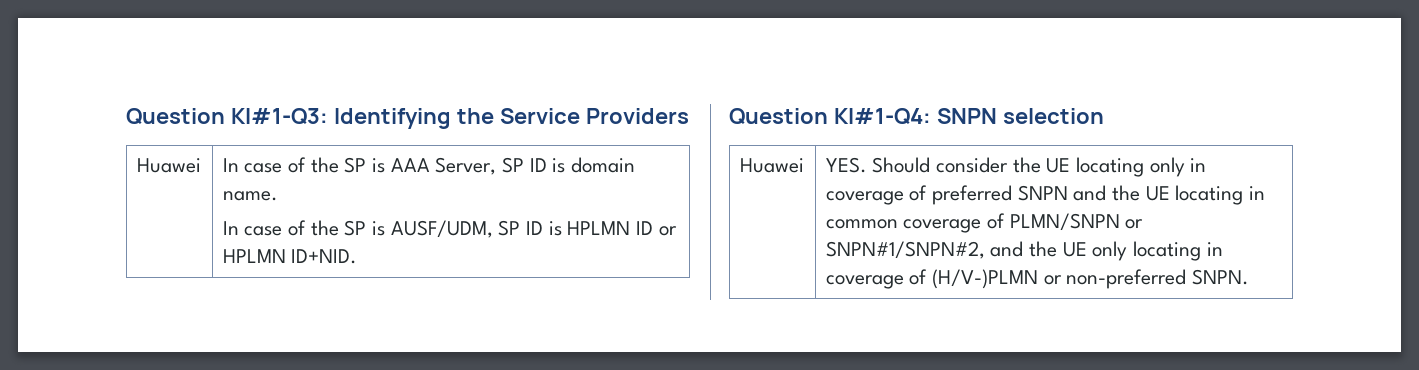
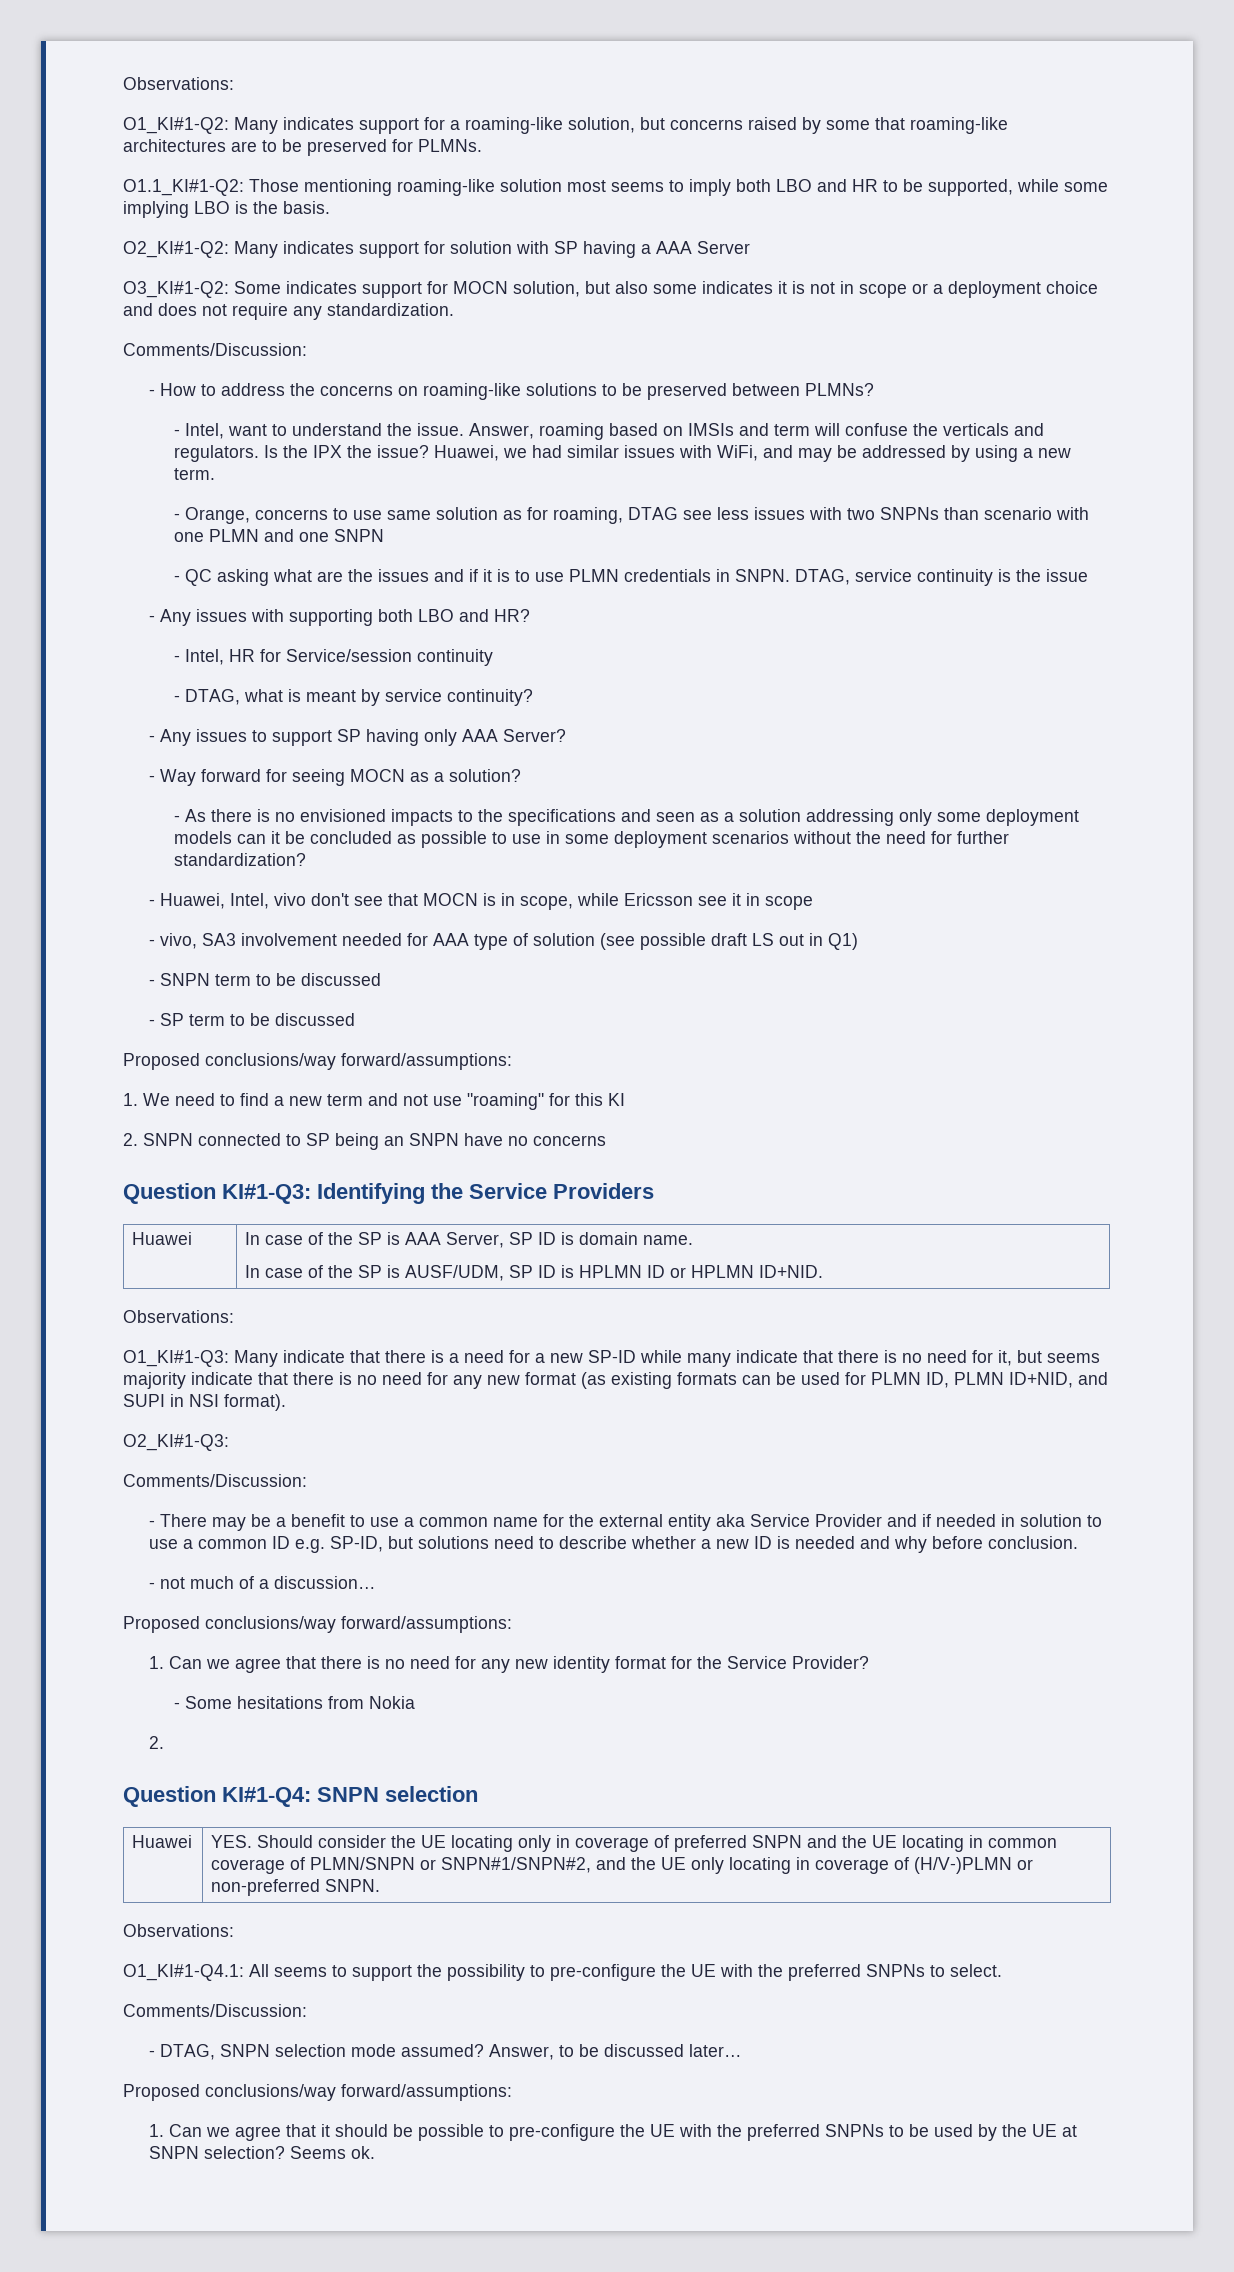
(126, 116) none -> [123,77,234,90] [123,117,1008,134] [123,139,482,156] [123,179,1108,196] [123,201,330,218] [123,241,750,258] [123,281,1098,298] [123,303,454,320] [123,343,307,356] [148,383,874,400] [173,423,1044,440] [173,445,1071,462] [173,468,215,480] [173,507,1089,524] [173,529,384,542] [173,569,1088,586] [148,609,530,626] [173,649,493,666] [173,689,533,706] [148,729,566,746] [148,769,521,786] [173,809,1079,826] [173,831,1009,848] [173,853,306,866] [148,893,813,910] [148,933,858,950] [148,973,381,986] [148,1013,355,1026] [123,1053,512,1070] [123,1093,625,1110] [123,1133,606,1150] Observations: // O1_KI#1-Q2: Many indicates support for a roaming-like solution, but concerns raised by some that roaming-like architectures are to be preserved for PLMNs. // O1.1_KI#1-Q2: Those mentioning roaming-like solution most seems to imply both LBO and HR to be supported, while some implying LBO is the basis. // O2_KI#1-Q2: Many indicates support for solution with SP having a AAA Server // O3_KI#1-Q2: Some indicates support for MOCN solution, but also some indicates it is not in scope or a deployment choice and does not require any standardization. // Comments/Discussion: // - How to address the concerns on roaming-like solutions to be preserved between PLMNs? // - Intel, want to understand the issue. Answer, roaming based on IMSIs and term will confuse the verticals and regulators. Is the IPX the issue? Huawei, we had similar issues with WiFi, and may be addressed by using a new term. // - Orange, concerns to use same solution as for roaming, DTAG see less issues with two SNPNs than scenario with one PLMN and one SNPN // - QC asking what are the issues and if it is to use PLMN credentials in SNPN. DTAG, service continuity is the issue // - Any issues with supporting both LBO and HR? // - Intel, HR for Service/session continuity // - DTAG, what is meant by service continuity? // - Any issues to support SP having only AAA Server? // - Way forward for seeing MOCN as a solution? // - As there is no envisioned impacts to the specifications and seen as a solution addressing only some deployment models can it be concluded as possible to use in some deployment scenarios without the need for further standardization? // - Huawei, Intel, vivo don't see that MOCN is in scope, while Ericsson see it in scope // - vivo, SA3 involvement needed for AAA type of solution (see possible draft LS out in Q1) // - SNPN term to be discussed // - SP term to be discussed // Proposed conclusions/way forward/assumptions: // 1. We need to find a new term and not use "roaming" for this KI // 2. SNPN connected to SP being an SNPN have no concerns //
(358, 256) none -> [123,1310,234,1323] [123,1350,1100,1367] [123,1372,1108,1389] [123,1394,286,1411] [123,1434,229,1451] [123,1474,307,1487] [148,1514,1102,1531] [148,1536,1078,1553] [148,1576,376,1589] [123,1616,512,1633] [148,1656,869,1673] [173,1696,415,1709] [148,1736,164,1749] // Observations: // O1_KI#1-Q3: Many indicate that there is a need for a new SP-ID while many indicate that there is no need for it, but seems majority indicate that there is no need for any new format (as existing formats can be used for PLMN ID, PLMN ID+NID, and SUPI in NSI format). // O2_KI#1-Q3: // Comments/Discussion: // - There may be a benefit to use a common name for the external entity aka Service Provider and if needed in solution to use a common ID e.g. SP-ID, but solutions need to describe whether a new ID is needed and why before conclusion. // - not much of a discussion… // Proposed conclusions/way forward/assumptions: // 1. Can we agree that there is no need for any new identity format for the Service Provider? // - Some hesitations from Nokia // 2.
(1250, 277) none -> [123,1924,234,1937] [123,1964,1002,1981] [123,2004,307,2017] [148,2044,742,2060] [123,2084,512,2101] [148,2124,1077,2141] [148,2146,375,2159] // Observations: // O1_KI#1-Q4.1: All seems to support the possibility to pre-configure the UE with the preferred SNPNs to select. // Comments/Discussion: // - DTAG, SNPN selection mode assumed? Answer, to be discussed later… // Proposed conclusions/way forward/assumptions: // 1. Can we agree that it should be possible to pre-configure the UE with the preferred SNPNs to be used by the UE at SNPN selection? Seems ok.

